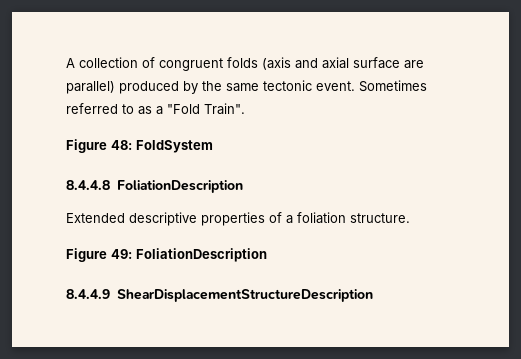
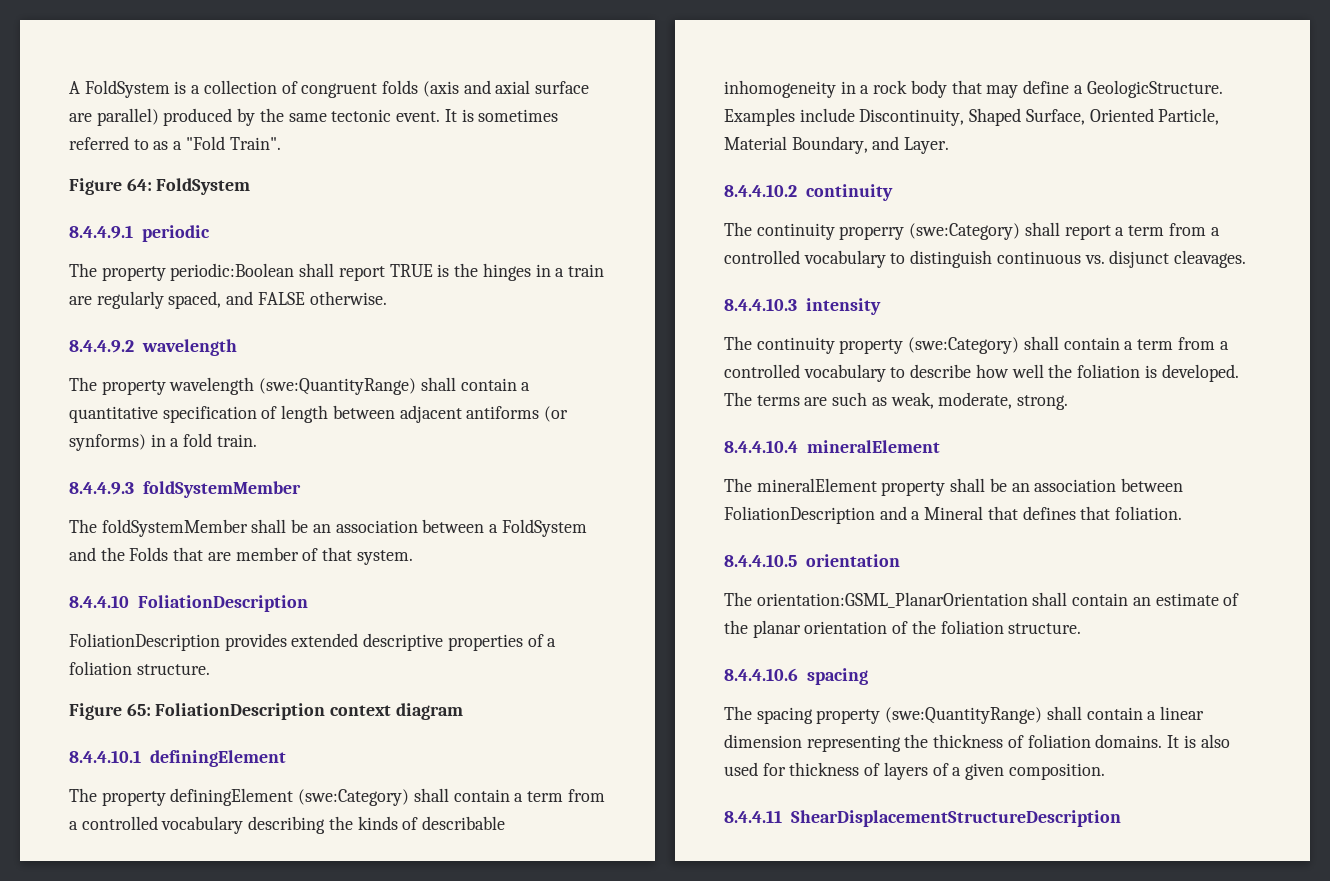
(75, 63) none -> [84,80,201,98] FoldSystem is a
[359,80,427,92] Sometimes -> [444,109,559,122] It is sometimes
[111,140,132,150] 48: -> [126,178,152,191] 64:
[66,180,243,193] [66,213,125,223] 8.4.4.8 FoliationDescription // Extended -> [69,225,210,242] [69,263,604,281] [69,291,387,309] [69,339,237,356] [69,377,531,395] [69,405,569,423] [69,433,257,451] [69,481,301,498] [69,519,587,537] [69,547,413,565] [69,595,308,612] [69,633,359,651] 8.4.4.9.1 periodic // The property periodic:Boolean shall report TRUE is the hinges in a train are regularly spaced, and FALSE otherwise. // 8.4.4.9.2 wavelength // The property wavelength (swe:QuantityRange) shall contain a quantitative specification of length between adjacent antiforms (or synforms) in a fold train. // 8.4.4.9.3 foldSystemMember // The foldSystemMember shall be an association between a FoldSystem and the Folds that are member of that system. // 8.4.4.10 FoliationDescription // FoliationDescription provides extended
[111,248,267,262] [66,289,110,299] 49: FoliationDescription // 8.4.4.9 -> [126,703,463,720] [69,750,286,767] [69,788,605,806] [69,816,506,834] [724,80,1223,98] [724,108,1220,126] [724,136,950,154] [724,184,893,201] [724,222,1220,240] [724,250,1247,268] [724,298,881,315] [724,336,1229,354] [724,364,1239,382] [724,392,1069,410] [724,440,940,453] [724,478,1184,496] [724,506,1183,524] [724,554,900,567] [724,592,1240,608] [724,620,1082,638] [724,668,868,685] [724,706,1205,724] [724,734,1230,752] [724,762,1105,780] [724,810,782,823] 65: FoliationDescription context diagram // 8.4.4.10.1 definingElement // The property definingElement (swe:Category) shall contain a term from a controlled vocabulary describing the kinds of describable inhomogeneity in a rock body that may define a GeologicStructure. Examples include Discontinuity, Shaped Surface, Oriented Particle, Material Boundary, and Layer. // 8.4.4.10.2 continuity // The continuity properry (swe:Category) shall report a term from a controlled vocabulary to distinguish continuous vs. disjunct cleavages. // 8.4.4.10.3 intensity // The continuity property (swe:Category) shall contain a term from a controlled vocabulary to describe how well the foliation is developed. The terms are such as weak, moderate, strong. // 8.4.4.10.4 mineralElement // The mineralElement property shall be an association between FoliationDescription and a Mineral that defines that foliation. // 8.4.4.10.5 orientation // The orientation:GSML_PlanarOrientation shall contain an estimate of the planar orientation of the foliation structure. // 8.4.4.10.6 spacing // The spacing property (swe:QuantityRange) shall contain a linear dimension representing the thickness of foliation domains. It is also used for thickness of layers of a given composition. // 8.4.4.11

